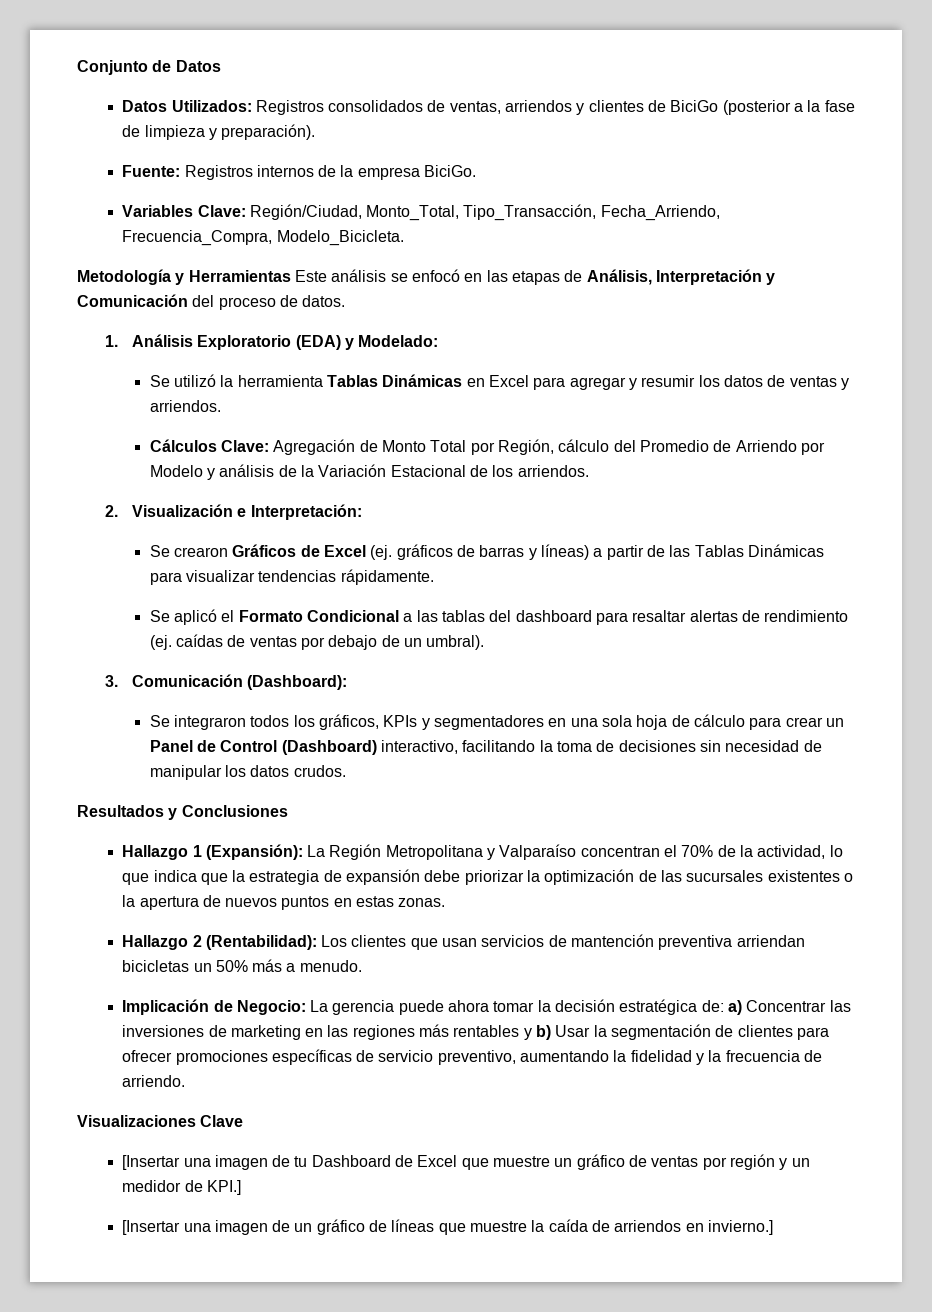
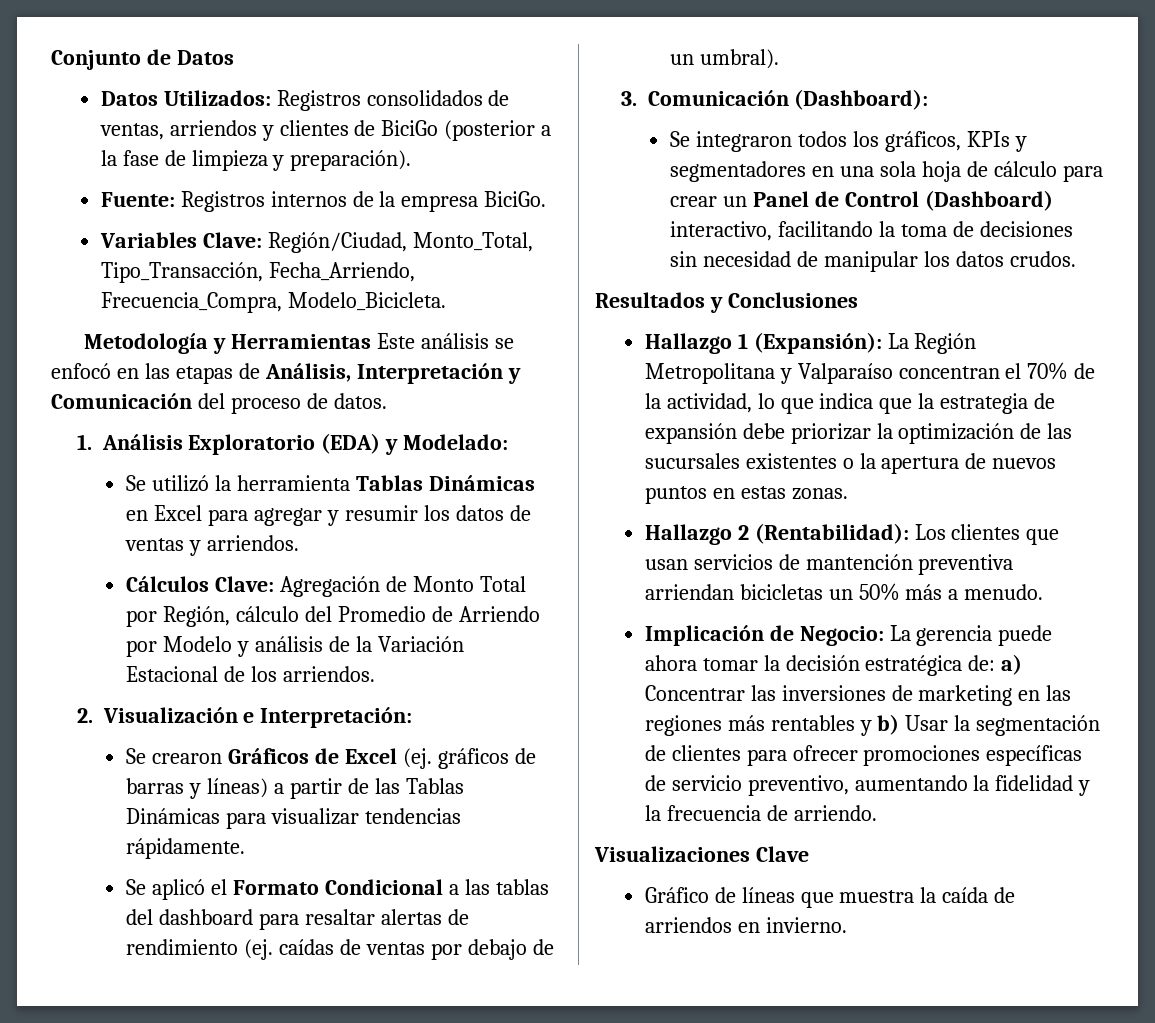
[122,1154,810,1170] [122,1180,241,1195] [122,1219,365,1235] [Insertar una imagen de tu Dashboard de Excel que muestre un gráfico de ventas por región y un medidor de KPI.] // [Insertar una imagen de un gráfico -> [644,887,709,903] Gráfico
[470,1221,528,1232] muestre -> [839,890,915,903] muestra
[707,1220,773,1235] invierno.] -> [765,917,847,933] invierno.

